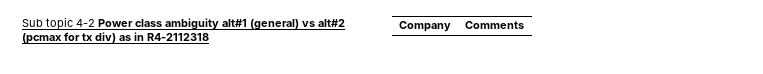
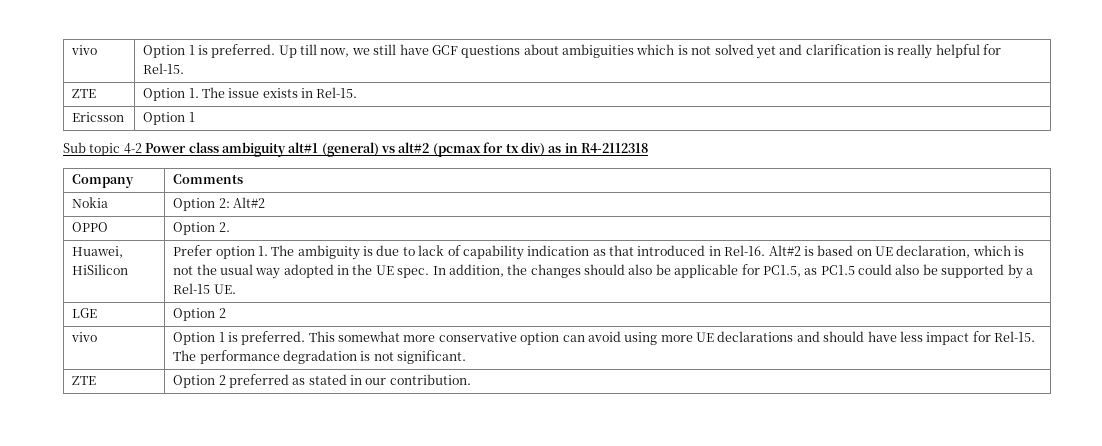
(22, 23) none -> [71,45,98,55] [143,44,1002,59] [143,63,185,74] [72,89,97,98] [143,87,358,101] [72,112,125,122] [143,112,195,125] vivo | Option 1 is preferred. Up till now, we still have GCF questions about ambiguities which is not solved yet and clarification is really helpful for Rel-15. // ZTE | Option 1. The issue exists in Rel-15. // Ericsson | Option 1 //
(524, 25) none -> [72,197,109,208] [173,197,265,211] [72,222,109,232] [173,222,230,235] [72,246,124,258] [72,264,129,275] [173,245,1025,260] [173,264,1033,279] [173,283,236,294] [72,308,98,318] [173,308,226,321] [71,332,98,342] [173,331,1036,345] [173,350,467,364] [72,376,97,385] [173,374,471,388] // Nokia | Option 2: Alt#2 // OPPO | Option 2. // Huawei, HiSilicon | Prefer option 1. The ambiguity is due to lack of capability indication as that introduced in Rel-16. Alt#2 is based on UE declaration, which is not the usual way adopted in the UE spec. In addition, the changes should also be applicable for PC1.5, as PC1.5 could also be supported by a Rel-15 UE. // LGE | Option 2 // vivo | Option 1 is preferred. This somewhat more conservative option can avoid using more UE declarations and should have less impact for Rel-15. The performance degradation is not significant. // ZTE | Option 2 preferred as stated in our contribution.

